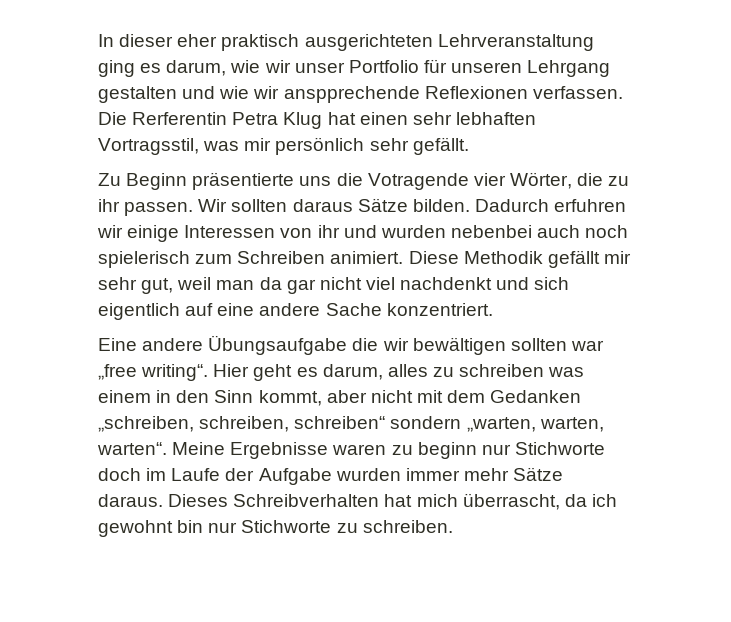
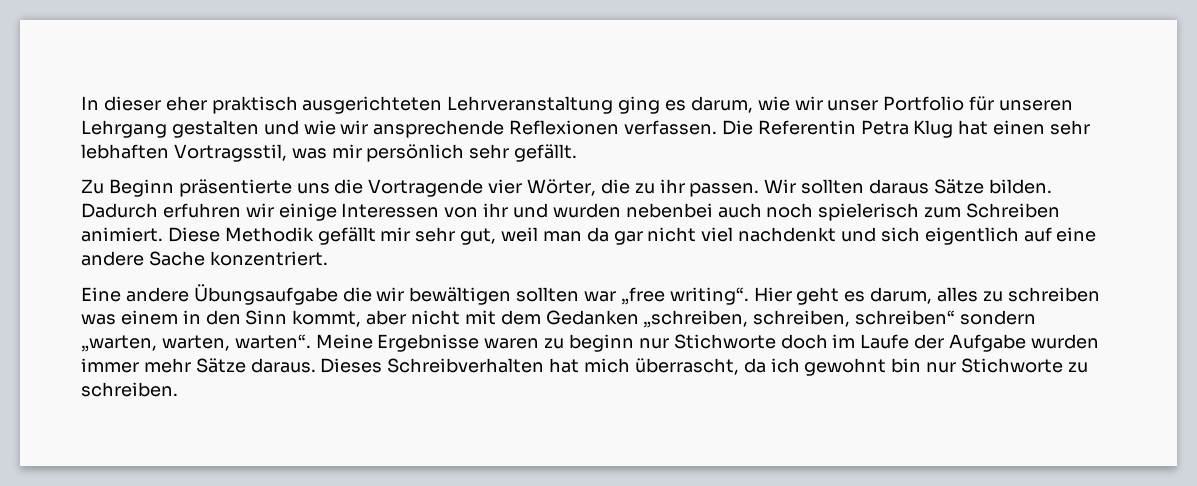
[283,86,420,103] anspprechende -> [373,120,505,138] ansprechende
[132,112,228,125] Rerferentin -> [757,120,856,135] Referentin
[367,173,469,190] Votragende -> [368,179,484,197] Vortragende

